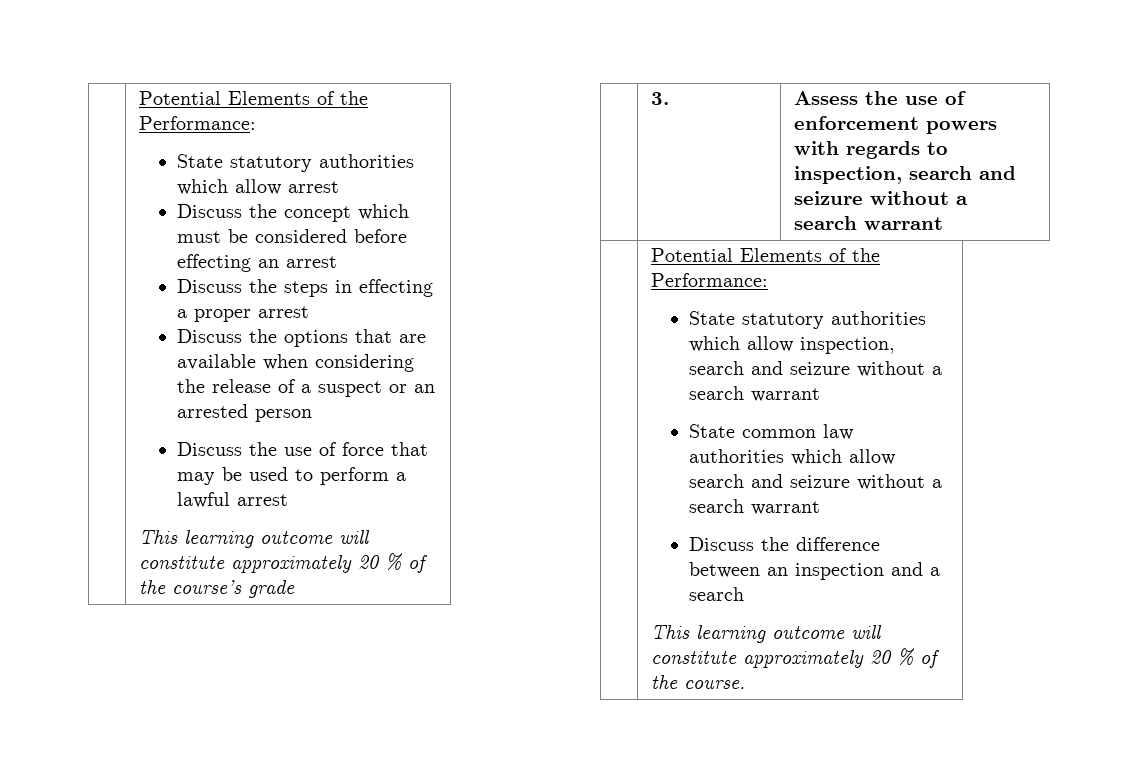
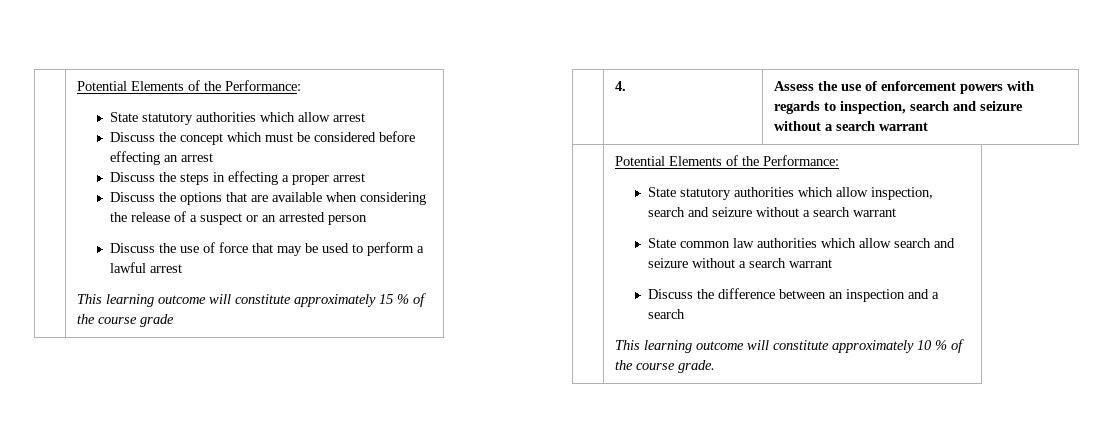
[357,553,428,573] [138,580,242,594] 20 % of the course’s -> [378,293,426,307] [76,314,137,324] 15 % of the course
[650,92,669,105] 3. -> [614,81,626,91] 4.
[869,648,940,668] [650,675,745,689] 20 % of the course. -> [916,339,964,353] [614,360,715,373] 10 % of the course grade.

